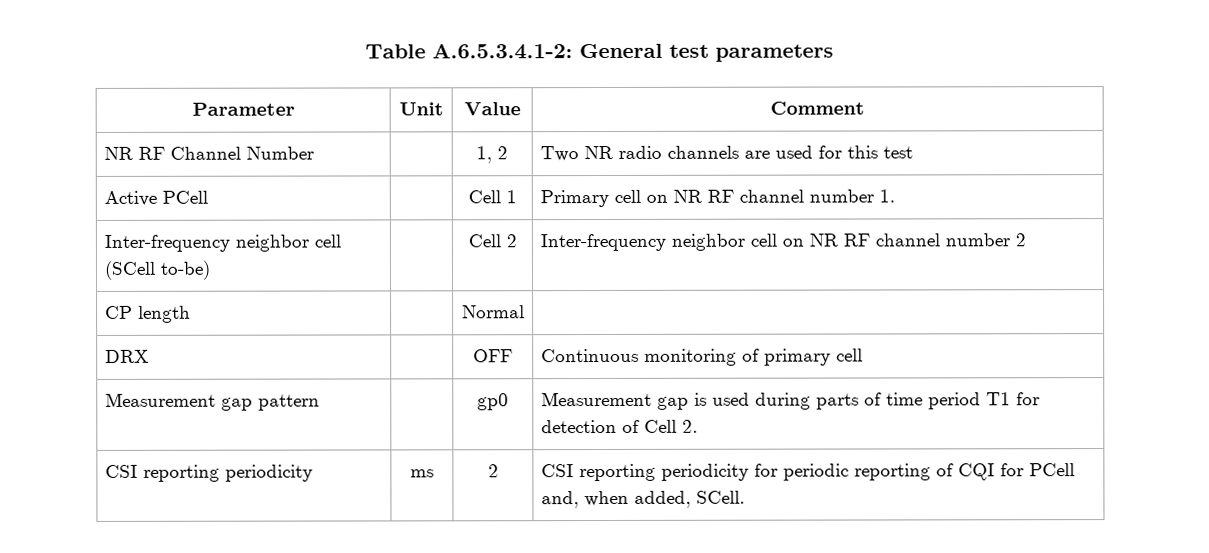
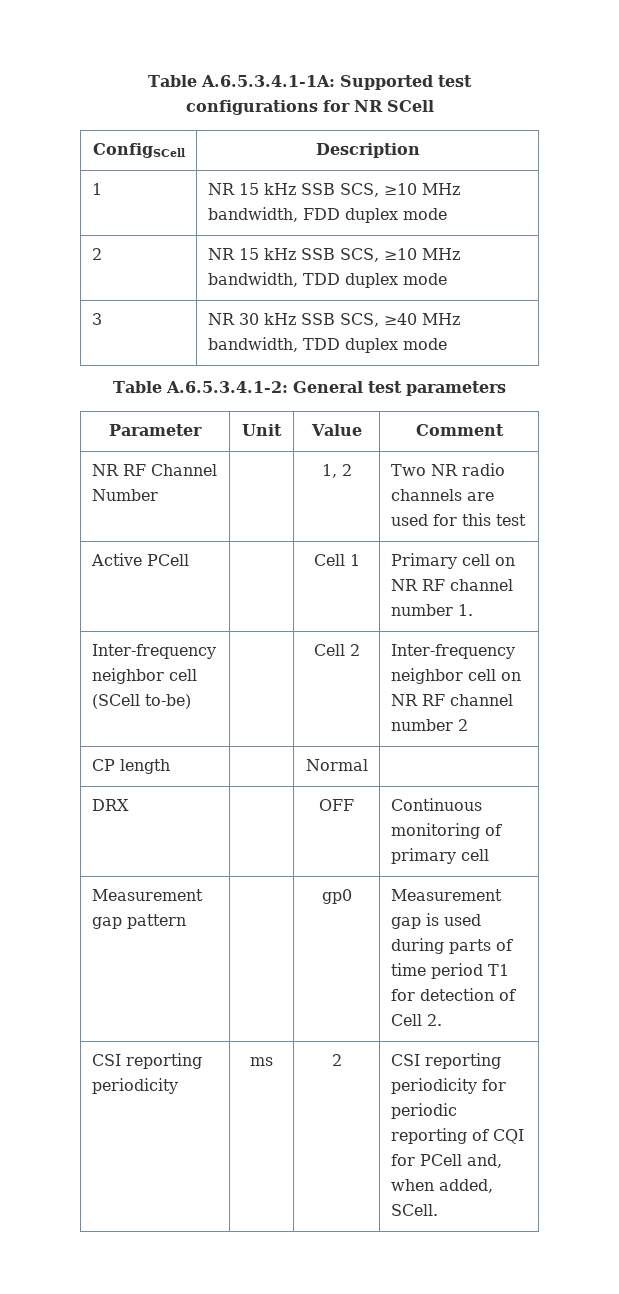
[365,44,426,59] Table -> [148,75,472,90] [185,100,434,115] [92,143,185,158] [315,143,420,158] [91,183,102,195] [207,183,460,197] [207,207,447,223] [91,248,102,260] [207,248,460,262] [207,272,447,288] [91,313,102,325] [207,313,460,327] [207,337,447,353] [113,381,163,393] Table A.6.5.3.4.1-1A: Supported test configurations for NR SCell // ConfigSCell | Description // 1 | NR 15 kHz SSB SCS, ≥10 MHz bandwidth, FDD duplex mode // 2 | NR 15 kHz SSB SCS, ≥10 MHz bandwidth, TDD duplex mode // 3 | NR 30 kHz SSB SCS, ≥40 MHz bandwidth, TDD duplex mode // Table

